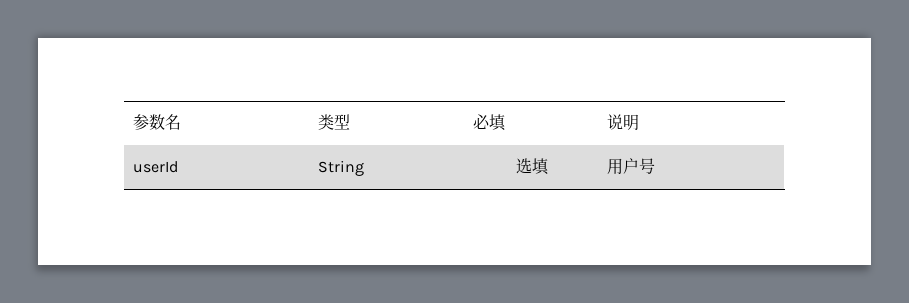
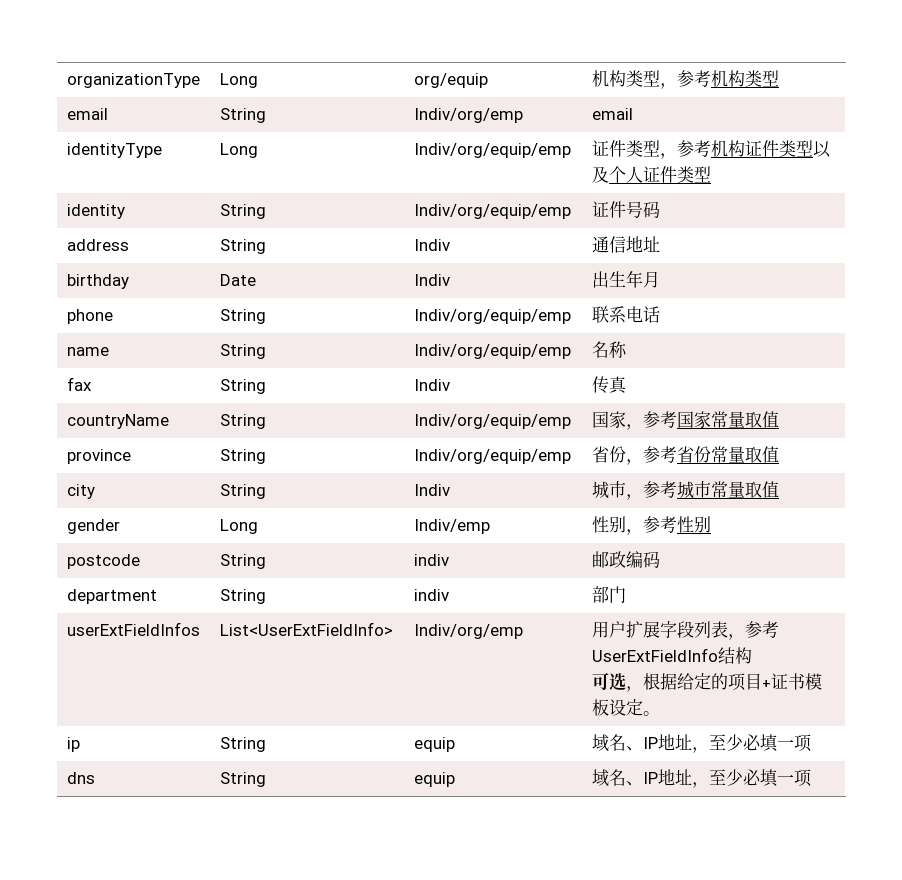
[132,114,181,130] [317,114,350,130] [472,114,507,131] [606,114,639,131] [132,161,178,173] [317,160,364,176] [515,158,550,175] [606,158,655,175] 参数名 | 类型 | 必填 | 说明 // userId | String | 选填 | 用户号 -> [66,73,200,88] [219,73,258,88] [413,73,488,88] [591,70,779,89] [66,108,108,120] [219,108,266,123] [413,108,523,123] [591,108,633,120] [66,143,162,158] [219,143,258,158] [413,143,571,158] [591,140,831,159] [591,166,711,183] [66,204,125,219] [219,204,266,219] [413,204,571,219] [591,201,660,218] [66,239,129,251] [219,239,266,254] [413,239,450,251] [591,236,660,253] [66,274,129,289] [219,274,256,286] [413,274,450,286] [591,270,660,288] [66,309,113,324] [219,309,266,324] [413,309,571,324] [591,306,660,323] [66,347,109,356] [219,344,266,359] [413,344,571,359] [591,341,627,358] [66,377,92,391] [219,379,266,394] [413,379,450,391] [591,376,627,394] [66,414,169,429] [219,414,266,429] [413,414,571,429] [591,411,779,430] [66,449,131,464] [219,449,266,464] [413,449,571,464] [591,446,779,465] [66,484,95,499] [219,484,266,499] [413,484,450,496] [591,481,779,500] [66,519,120,534] [219,519,258,534] [413,519,490,534] [591,516,711,535] [66,554,140,569] [219,554,266,569] [413,554,449,566] [591,551,660,568] [66,589,157,604] [219,589,266,604] [413,589,449,601] [591,586,626,603] [66,622,200,636] [219,622,393,636] [413,624,523,639] [591,621,779,640] [591,647,752,664] [591,672,822,692] [591,699,660,716] [66,737,80,752] [219,737,266,752] [413,737,455,752] [591,734,812,753] [66,772,95,784] [219,772,266,787] [413,772,455,787] [591,769,812,788] organizationType | Long | org/equip | 机构类型，参考机构类型 // email | String | Indiv/org/emp | email // identityType | Long | Indiv/org/equip/emp | 证件类型，参考机构证件类型以及个人证件类型 // identity | String | Indiv/org/equip/emp | 证件号码 // address | String | Indiv | 通信地址 // birthday | Date | Indiv | 出生年月 // phone | String | Indiv/org/equip/emp | 联系电话 // name | String | Indiv/org/equip/emp | 名称 // fax | String | Indiv | 传真 // countryName | String | Indiv/org/equip/emp | 国家，参考国家常量取值 // province | String | Indiv/org/equip/emp | 省份，参考省份常量取值 // city | String | Indiv | 城市，参考城市常量取值 // gender | Long | Indiv/emp | 性别，参考性别 // postcode | String | indiv | 邮政编码 // department | String | indiv | 部门 // userExtFieldInfos | List<UserExtFieldInfo> | Indiv/org/emp | 用户扩展字段列表，参考UserExtFieldInfo结构 // 可选，根据给定的项目+证书模板设定。 // ip | String | equip | 域名、IP地址，至少必填一项 // dns | String | equip | 域名、IP地址，至少必填一项

